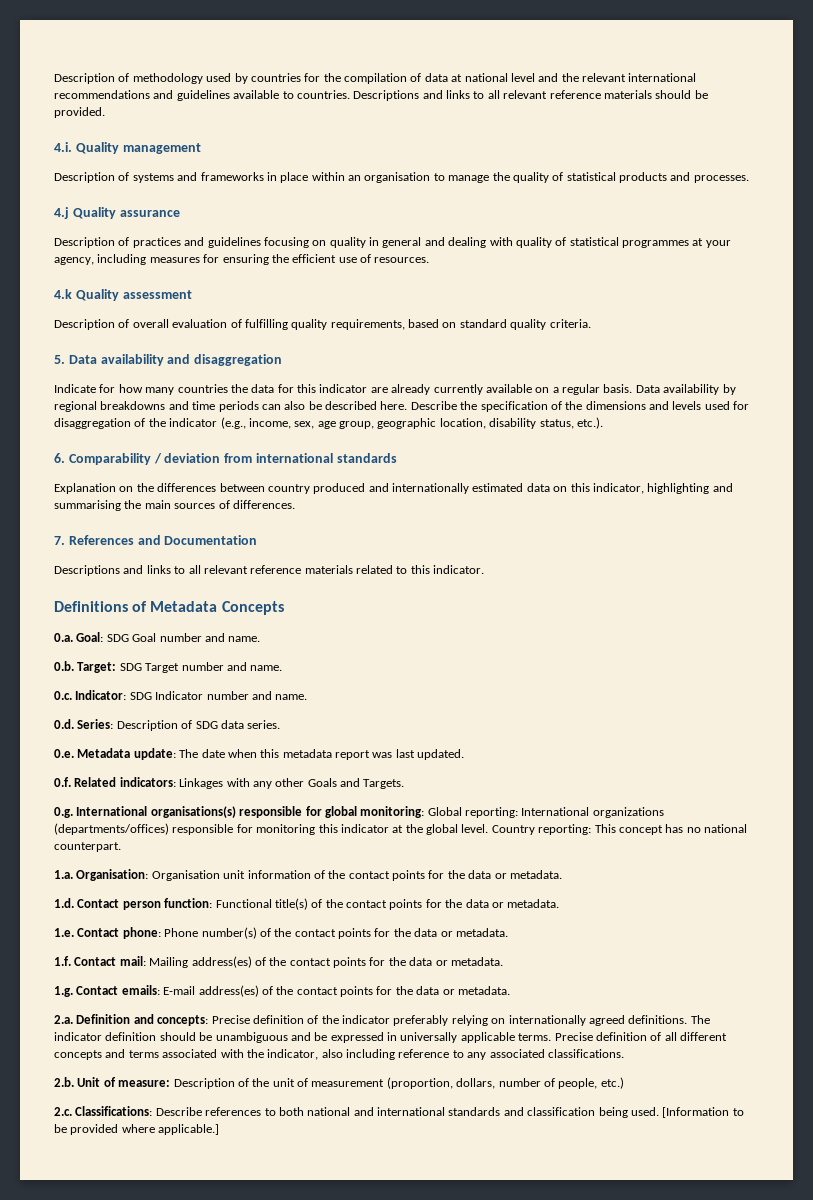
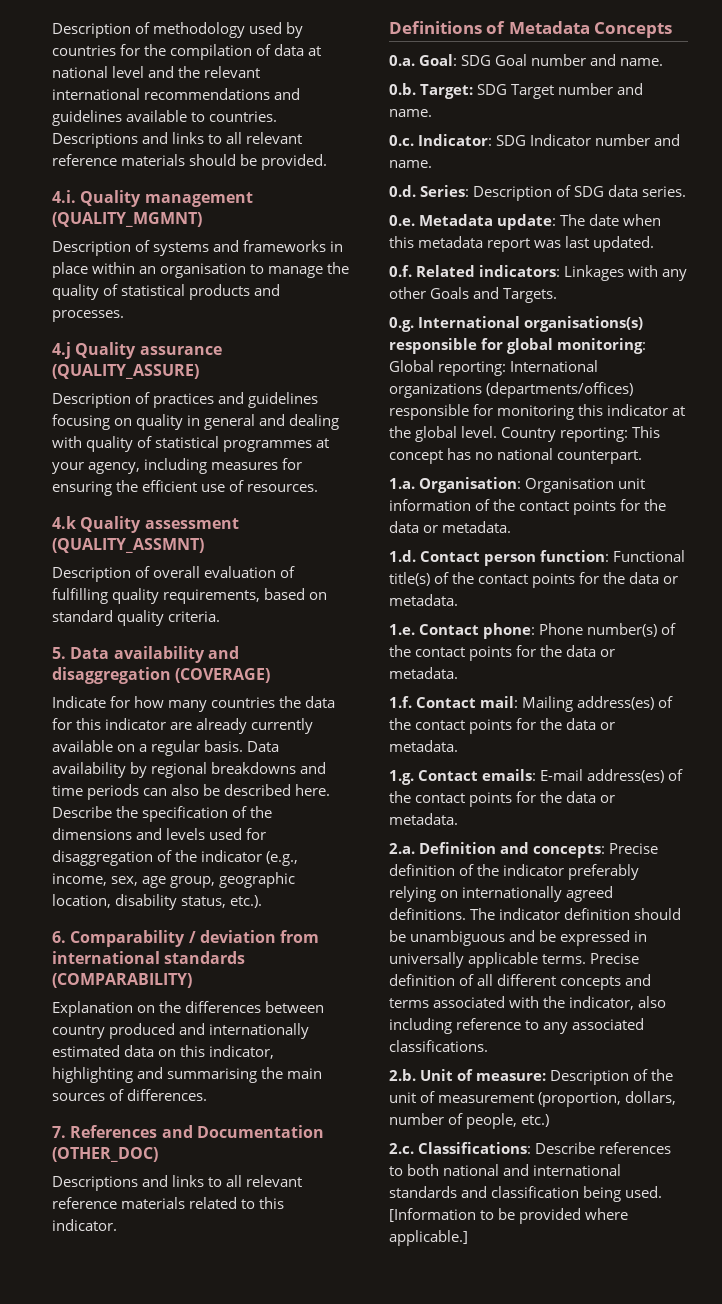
(201, 148) none -> [52,212,202,227] (QUALITY_MGMNT)
(180, 213) none -> [52,364,199,379] (QUALITY_ASSURE)
(192, 294) none -> [52,538,204,553] (QUALITY_ASSMNT)
(283, 360) none -> [175,668,271,683] (COVERAGE)
(397, 458) none -> [52,973,192,988] (COMPARABILITY)
(258, 540) none -> [52,1147,158,1162] (OTHER_DOC)

